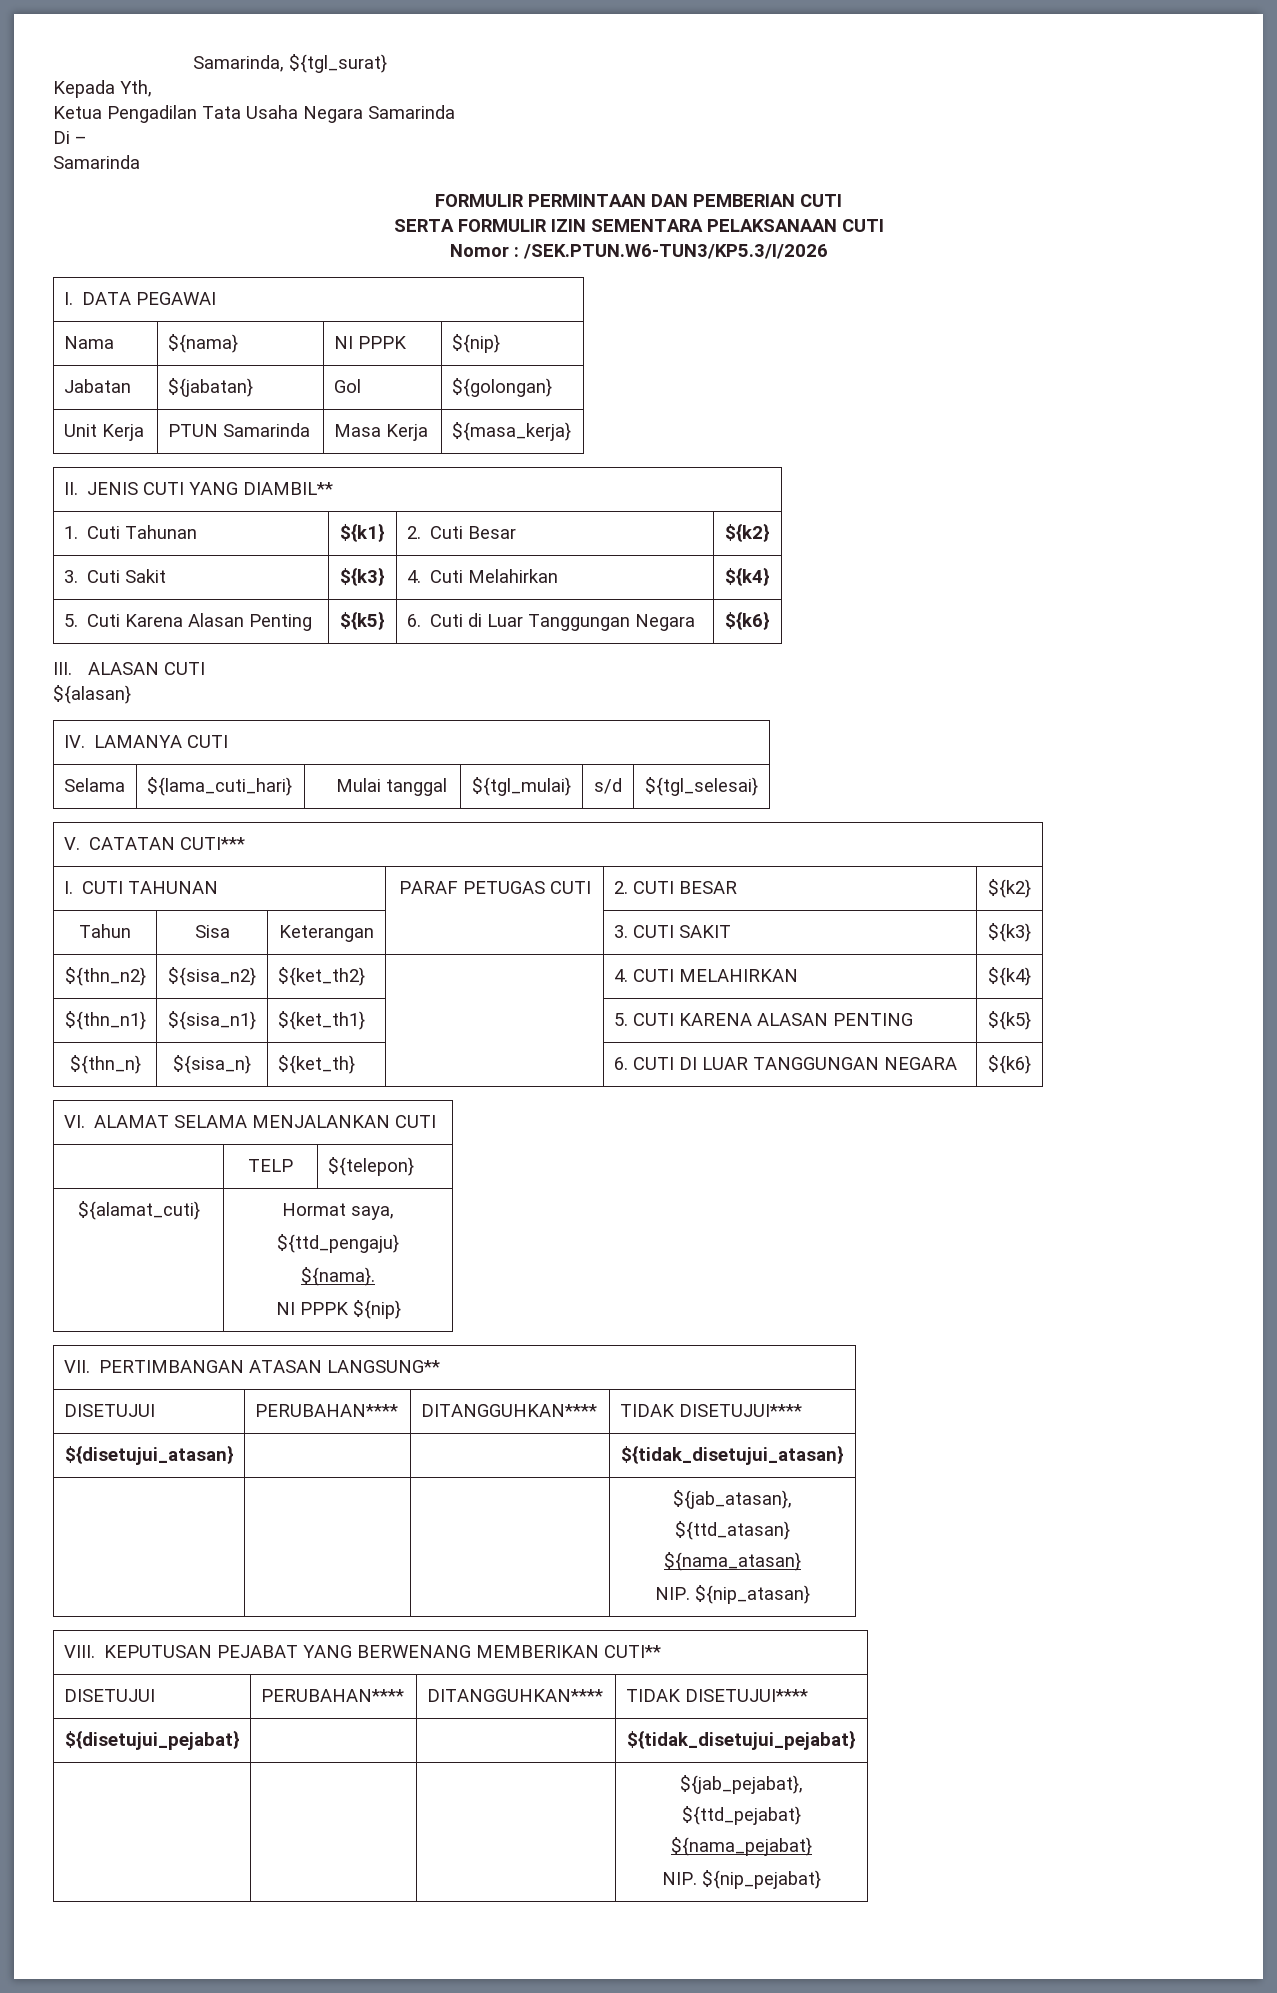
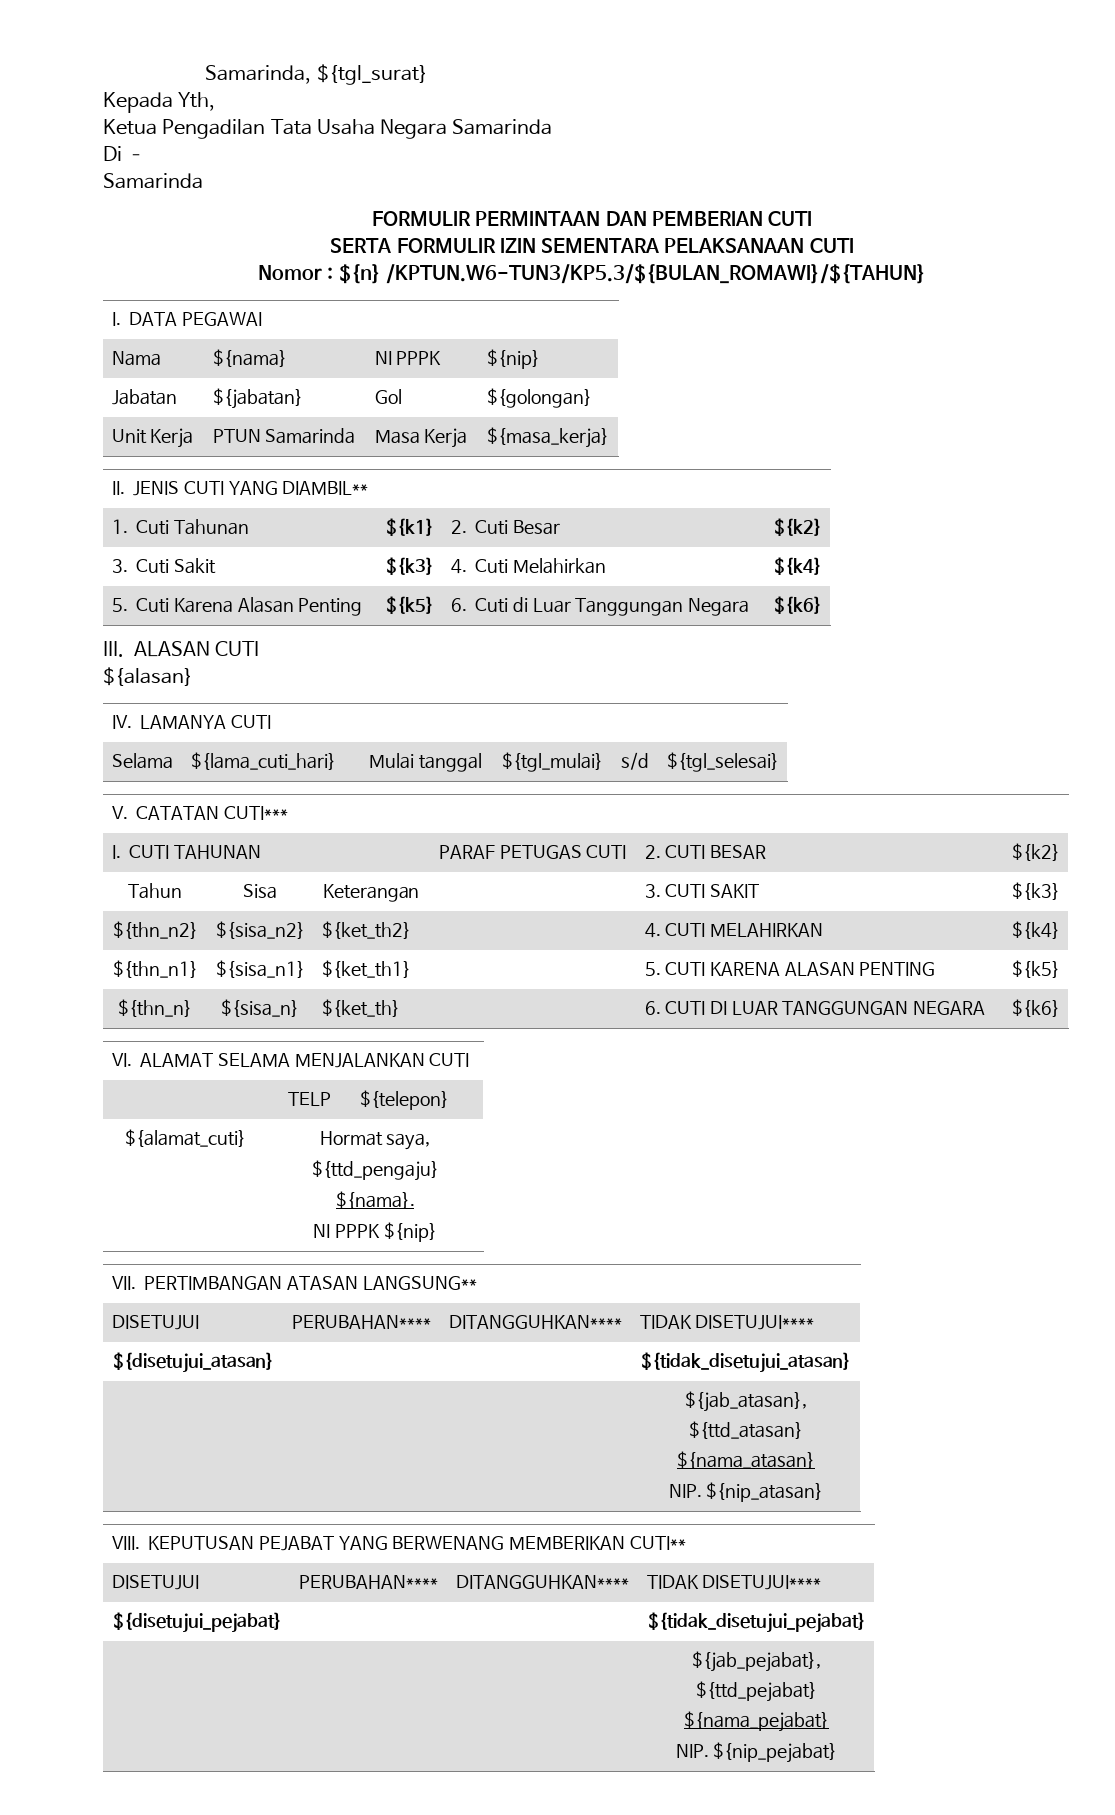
[522,244,828,259] /SEK.PTUN.W6-TUN3/KP5.3/I/2026 -> [338,264,926,284] ${n} /KPTUN.W6-TUN3/KP5.3/${BULAN_ROMAWI}/${TAHUN}

